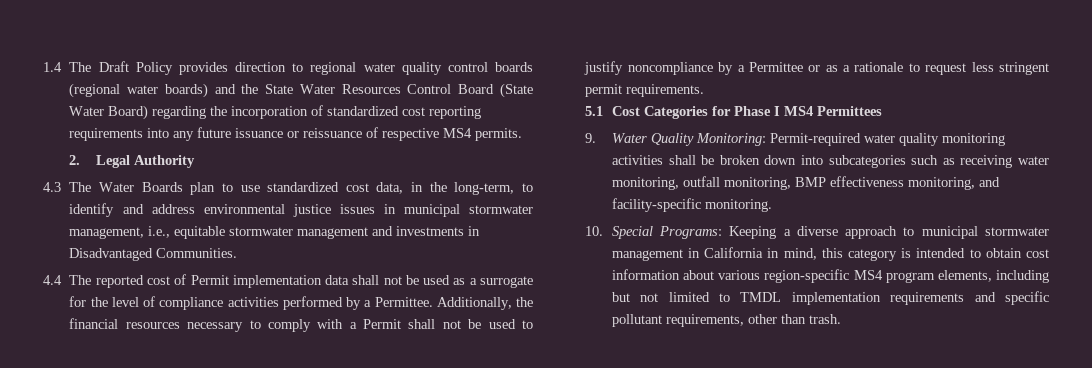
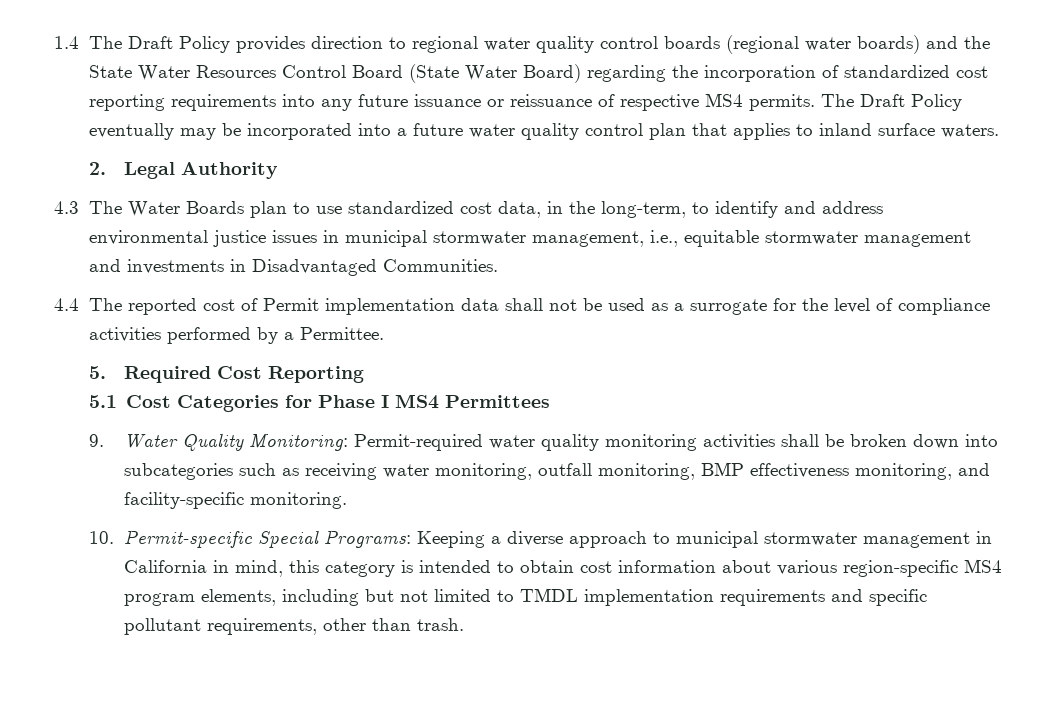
(523, 134) none -> [820,94,962,111] [88,123,999,140] The Draft Policy eventually may be incorporated into a future water quality control plan that applies to inland surface waters.
[436,297,533,310] [69,318,533,332] [584,61,1049,75] [585,84,705,97] Additionally, the financial resources necessary to comply with a Permit shall not be used to justify noncompliance by a Permittee or as a rationale to request less stringent permit requirements. -> [88,366,364,383] // 5. Required Cost Reporting
(604, 231) none -> [123,530,252,548] Permit-specific

